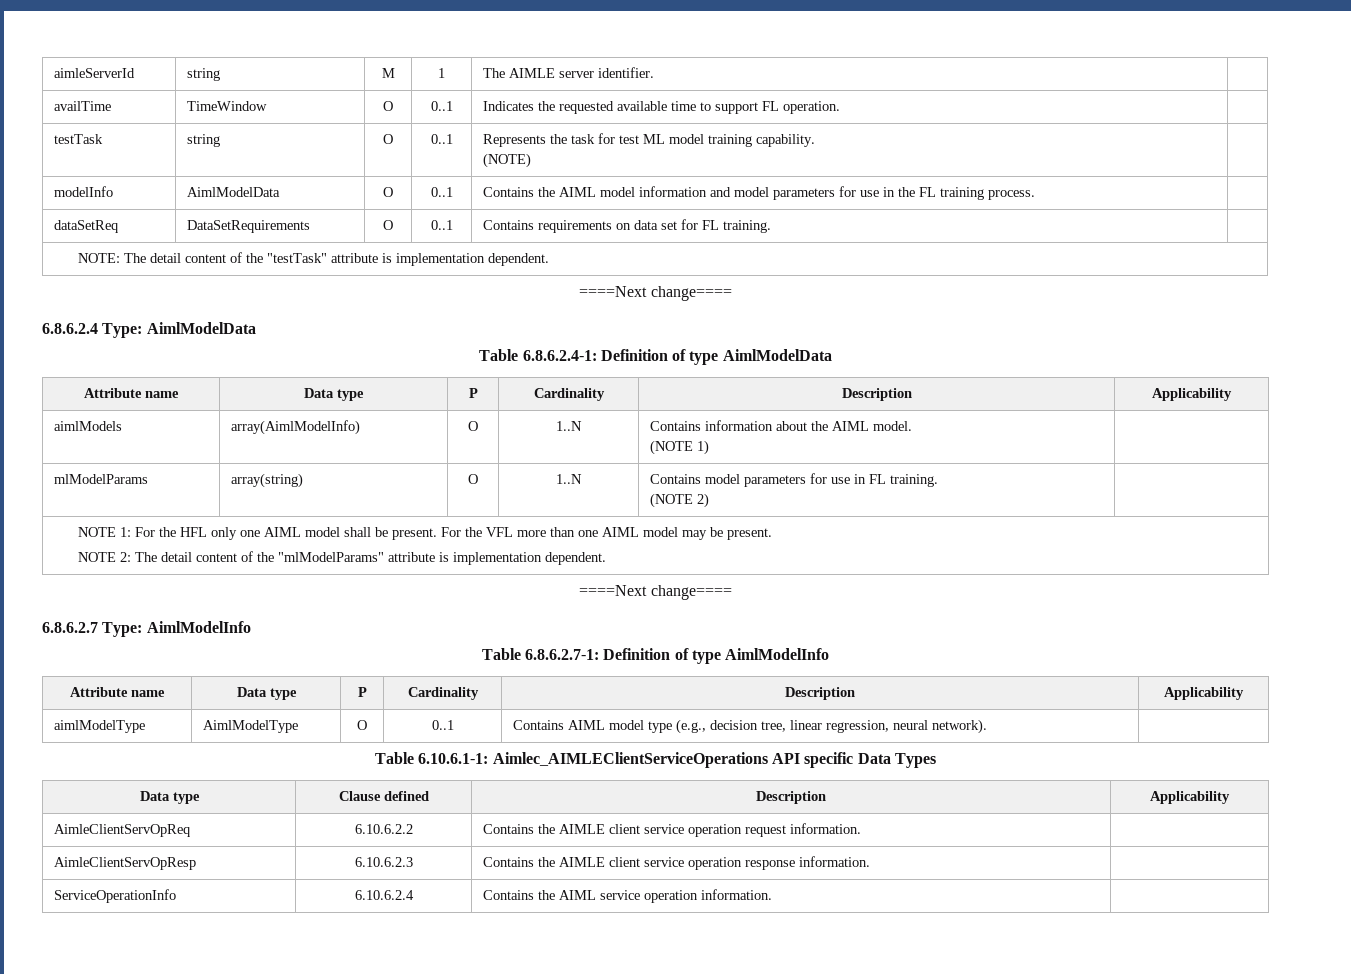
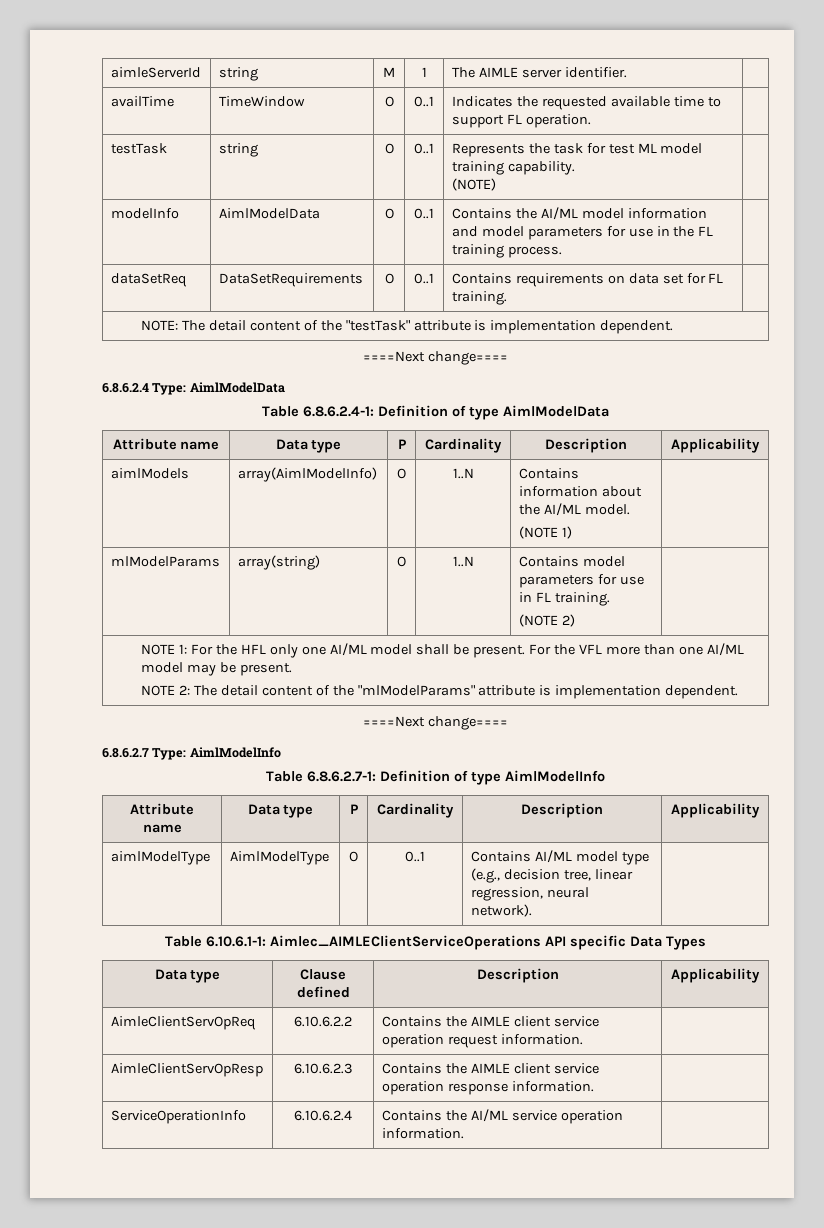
[558,187,596,197] AIML -> [540,207,578,220] AI/ML
[831,421,869,431] AIML -> [543,503,581,516] AI/ML
[264,527,302,537] AIML -> [329,643,367,656] AI/ML
[602,527,640,537] AIML -> [706,643,744,656] AI/ML
[567,720,605,730] AIML -> [534,850,572,863] AI/ML
[558,890,596,900] AIML -> [470,1109,508,1122] AI/ML

